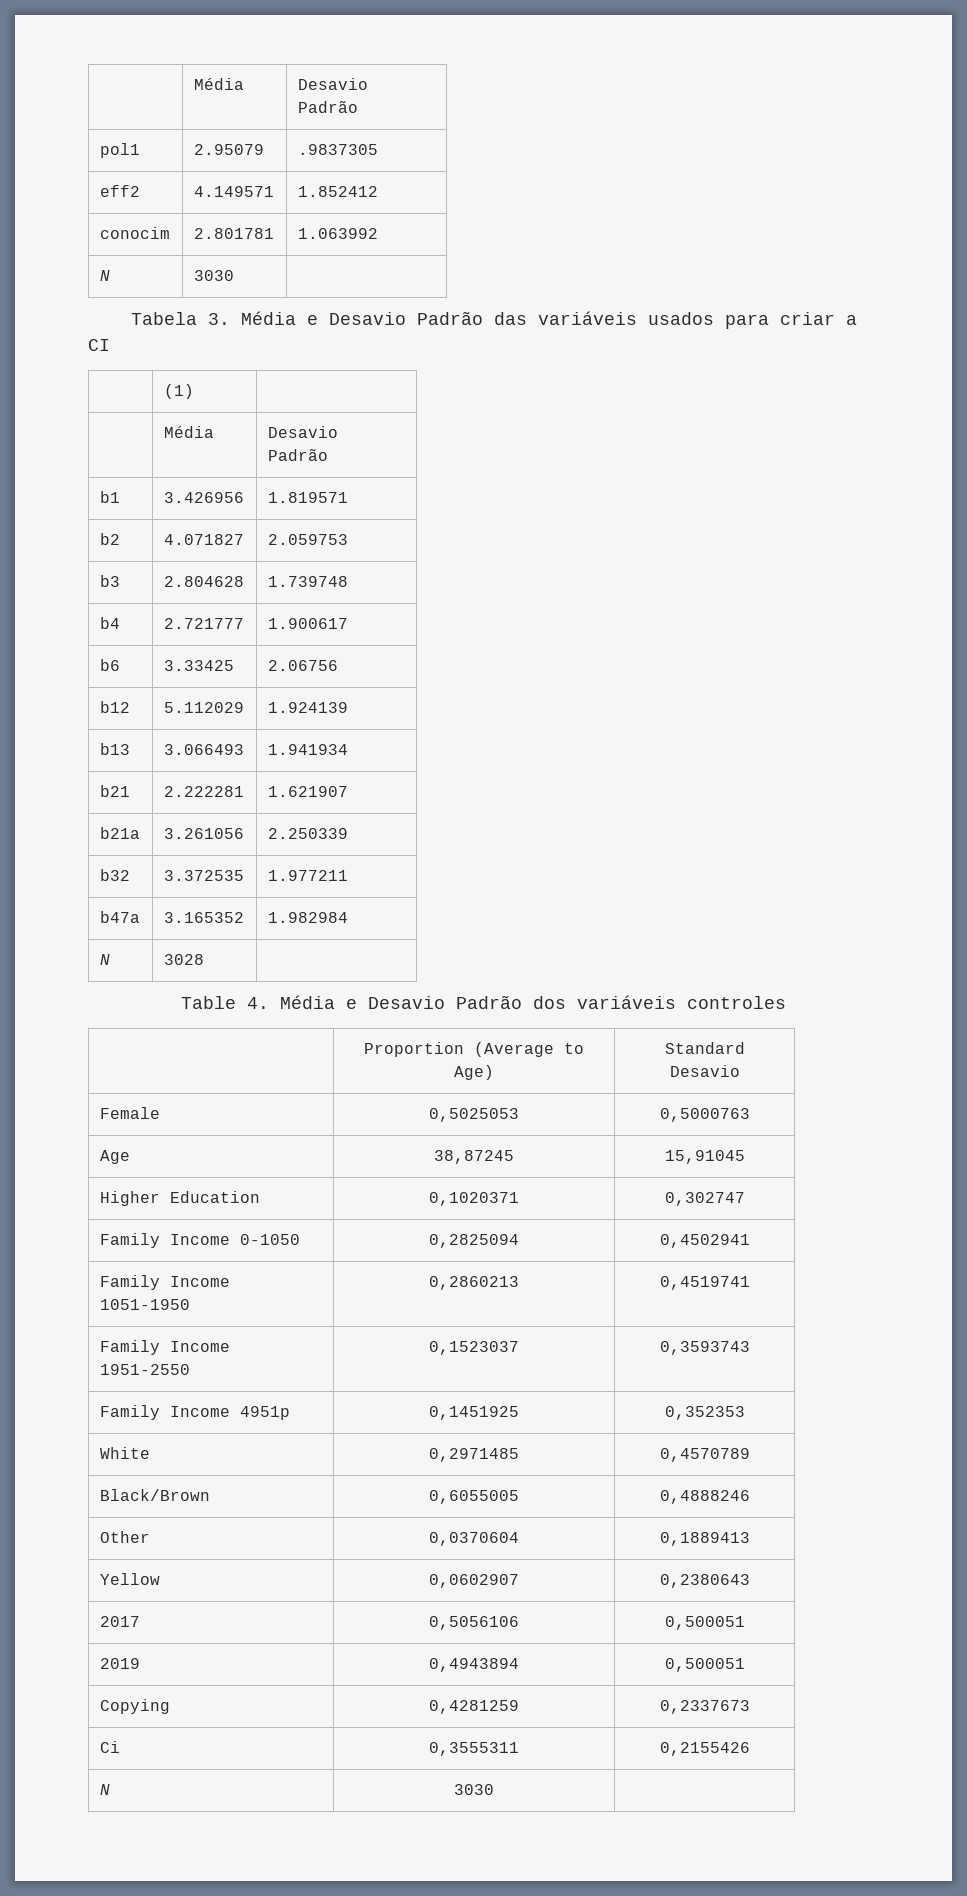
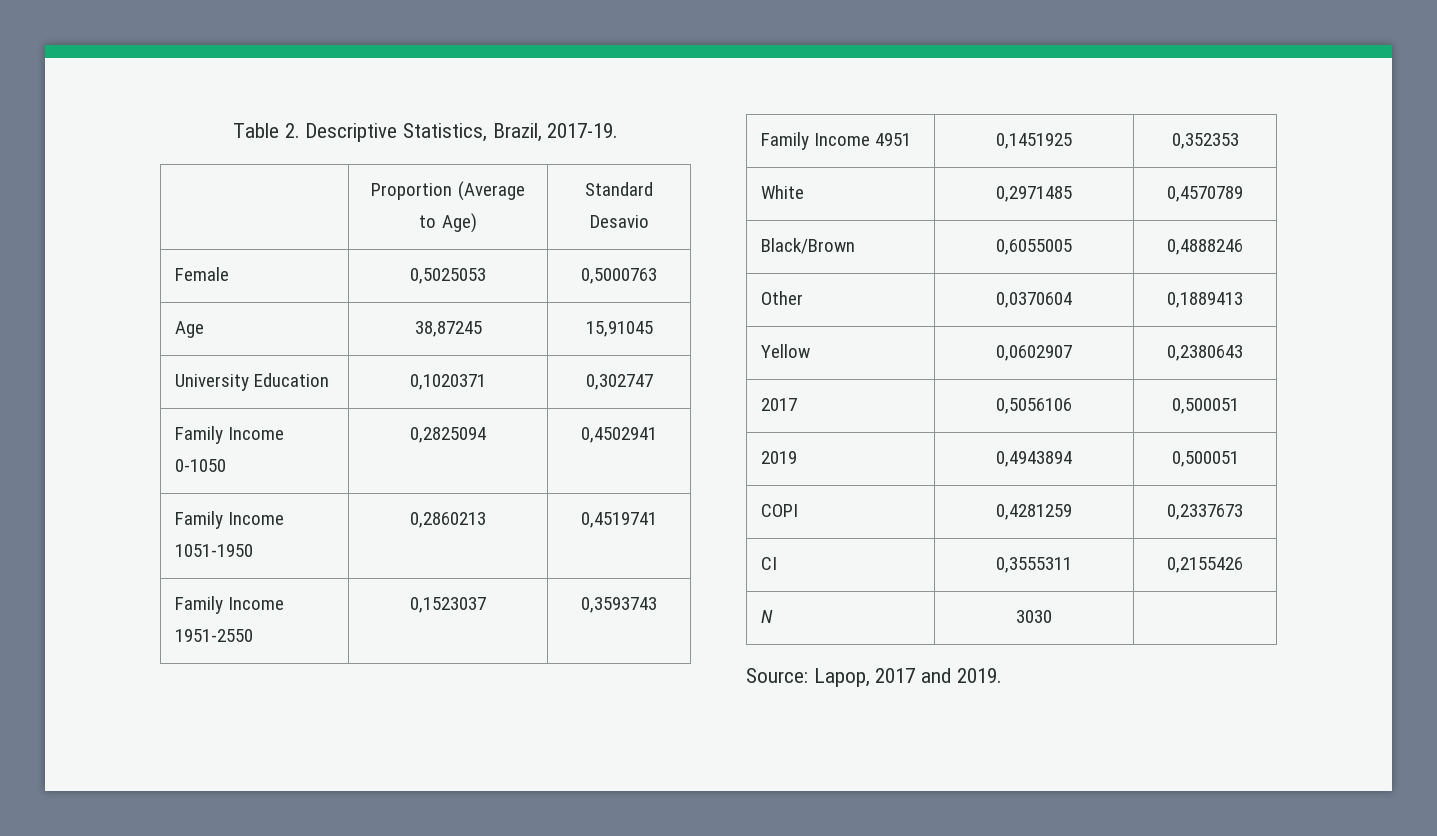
[193,78,244,90] [297,78,368,90] [297,101,358,113] [99,143,140,158] [193,144,264,155] [297,144,378,155] [99,185,140,197] [193,186,274,197] [297,186,378,197] [99,227,170,239] [193,228,274,239] [297,228,378,239] [99,270,110,281] [193,270,234,281] [130,311,857,329] [88,339,110,351] [163,384,194,399] [163,426,214,438] [267,426,338,438] [267,449,328,461] [99,491,120,503] [163,492,244,503] [267,492,348,503] [99,533,120,545] [163,534,244,545] [267,534,348,545] [99,575,120,587] [163,576,244,587] [267,576,348,587] [99,617,120,629] [163,618,244,629] [267,618,348,629] [99,659,120,671] [163,660,234,671] [267,660,338,671] [99,701,130,713] [163,702,244,713] [267,702,348,713] [99,743,130,755] [163,744,244,755] [267,744,348,755] [99,785,130,797] [163,786,244,797] [267,786,348,797] [99,827,140,839] [163,828,244,839] [267,828,348,839] [99,869,130,881] [163,870,244,881] [267,870,348,881] [99,911,140,923] [163,912,244,923] [267,912,348,923] [99,954,110,965] [163,954,204,965] [181,995,786,1009] | Média | Desavio Padrão // pol1 | 2.95079 | .9837305 // eff2 | 4.149571 | 1.852412 // conocim | 2.801781 | 1.063992 // N | 3030 | // Tabela 3. Média e Desavio Padrão das variáveis usados para criar a CI // | (1) | // | Média | Desavio Padrão // b1 | 3.426956 | 1.819571 // b2 | 4.071827 | 2.059753 // b3 | 2.804628 | 1.739748 // b4 | 2.721777 | 1.900617 // b6 | 3.33425 | 2.06756 // b12 | 5.112029 | 1.924139 // b13 | 3.066493 | 1.941934 // b21 | 2.222281 | 1.621907 // b21a | 3.261056 | 2.250339 // b32 | 3.372535 | 1.977211 // b47a | 3.165352 | 1.982984 // N | 3028 | // Table 4. Média e Desavio Padrão dos variáveis controles -> [232,123,619,142] Table 2. Descriptive Statistics, Brazil, 2017-19.
[99,1191,160,1206] Higher -> [174,374,249,391] University
[239,1406,290,1420] 4951p -> [874,133,911,146] 4951
[99,1699,170,1714] Copying -> [760,504,798,517] COPI
[99,1741,120,1753] Ci -> [760,557,777,570] CI
(494, 1789) none -> [746,668,1002,687] // Source: Lapop, 2017 and 2019.

